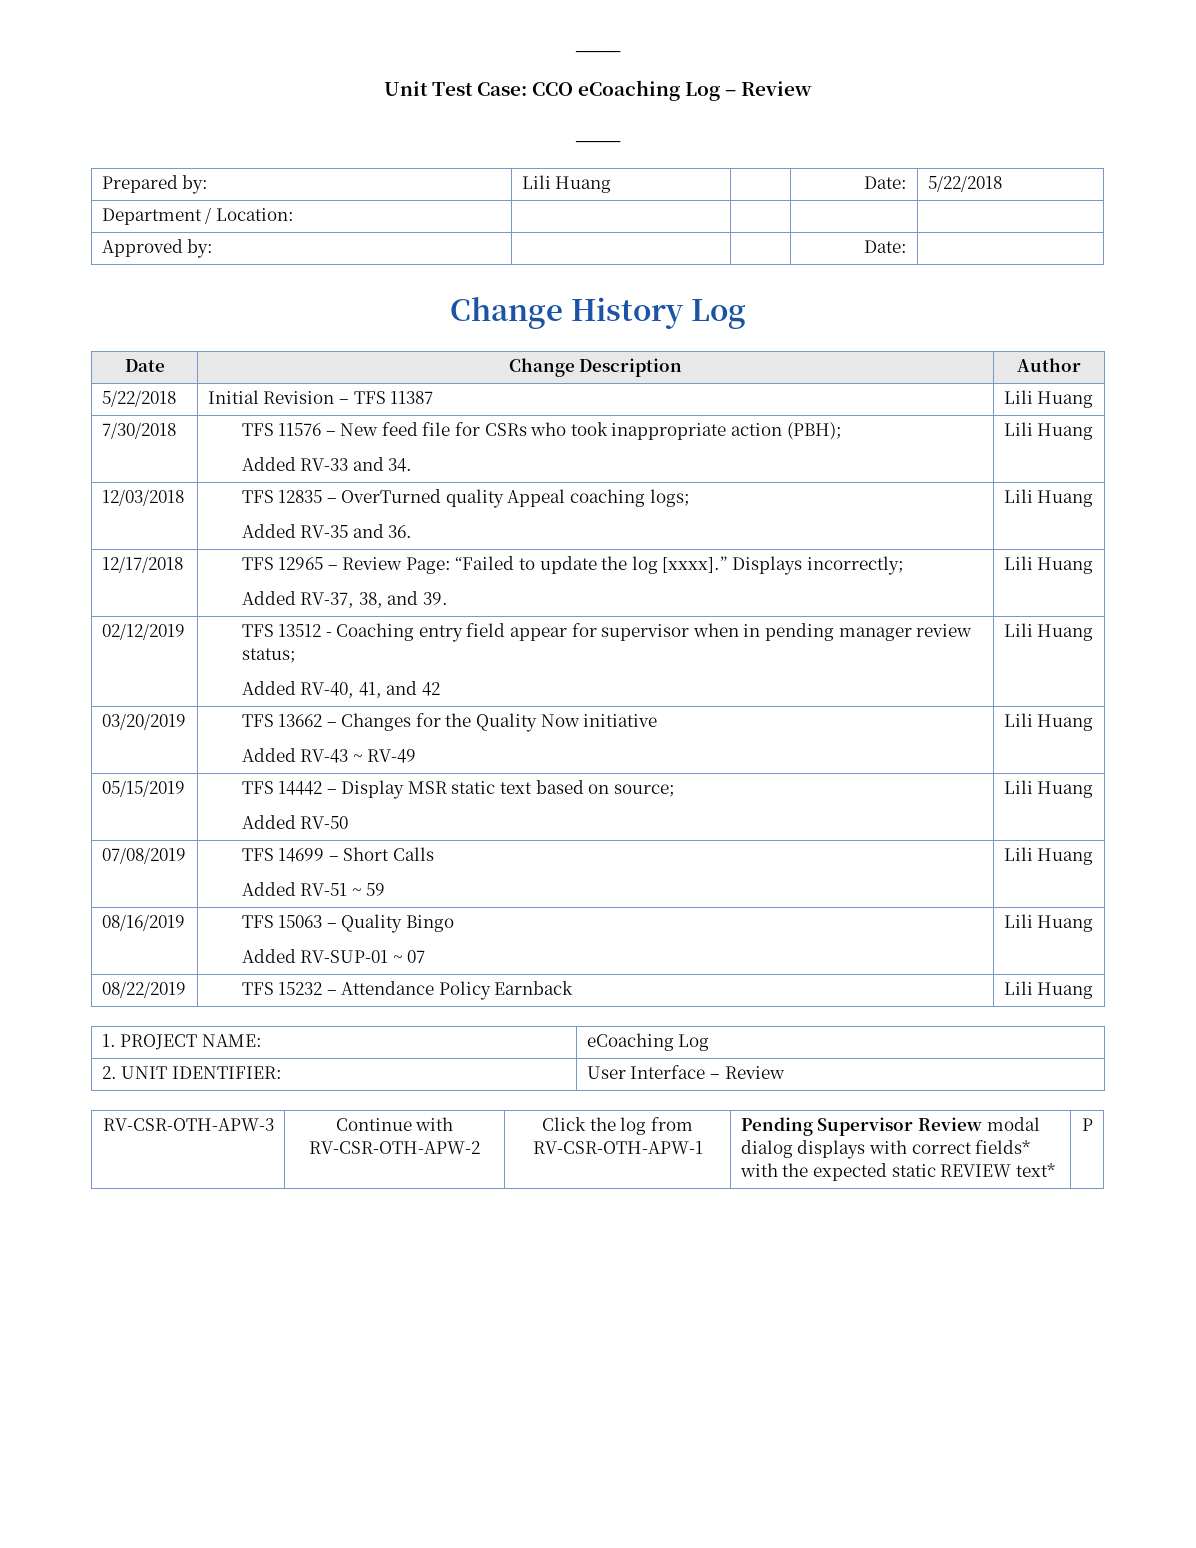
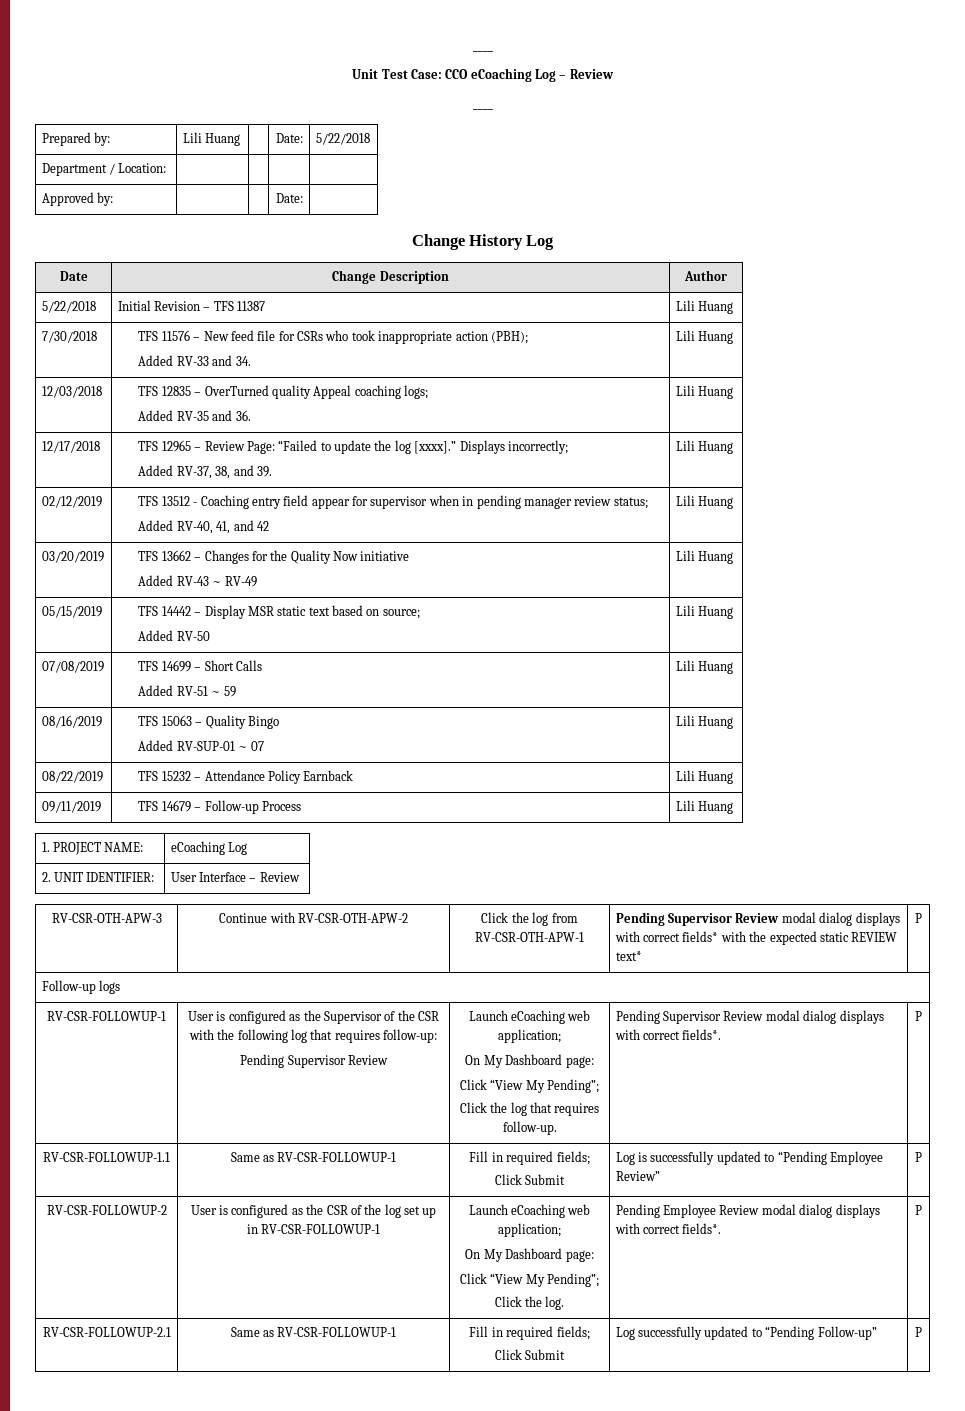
(1094, 990) none -> [41,801,101,813] [138,800,301,814] [675,800,734,814] // 09/11/2019 | TFS 14679 – Follow-up Process | Lili Huang
(1093, 1124) none -> [41,980,121,994] [47,1011,166,1021] [188,1010,439,1024] [188,1029,438,1043] [240,1054,388,1068] [468,1010,591,1024] [498,1029,561,1043] [465,1054,594,1068] [459,1079,600,1093] [459,1102,600,1116] [502,1121,557,1135] [615,1010,884,1024] [614,1029,722,1040] [915,1011,922,1021] [43,1152,170,1162] [230,1152,397,1162] [469,1151,590,1165] [494,1174,566,1185] [615,1151,883,1165] [615,1171,660,1181] [915,1152,922,1162] [46,1205,167,1215] [190,1204,437,1218] [246,1224,381,1234] [468,1204,591,1218] [498,1223,561,1237] [465,1248,594,1262] [459,1273,600,1287] [494,1296,565,1310] [615,1204,880,1218] [614,1223,722,1234] [915,1205,922,1215] [42,1327,171,1337] [230,1327,397,1337] [469,1326,590,1340] [494,1349,566,1360] [615,1326,877,1340] [915,1327,922,1337] // Follow-up logs // RV-CSR-FOLLOWUP-1 | User is configured as the Supervisor of the CSR with the following log that requires follow-up: // Pending Supervisor Review | Launch eCoaching web application; // On My Dashboard page: // Click “View My Pending”; // Click the log that requires follow-up. | Pending Supervisor Review modal dialog displays with correct fields*. | P // RV-CSR-FOLLOWUP-1.1 | Same as RV-CSR-FOLLOWUP-1 | Fill in required fields; // Click Submit | Log is successfully updated to “Pending Employee Review” | P // RV-CSR-FOLLOWUP-2 | User is configured as the CSR of the log set up in RV-CSR-FOLLOWUP-1 | Launch eCoaching web application; // On My Dashboard page: // Click “View My Pending”; // Click the log. | Pending Employee Review modal dialog displays with correct fields*. | P // RV-CSR-FOLLOWUP-2.1 | Same as RV-CSR-FOLLOWUP-1 | Fill in required fields; // Click Submit | Log successfully updated to “Pending Follow-up” | P

